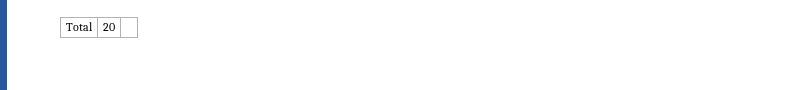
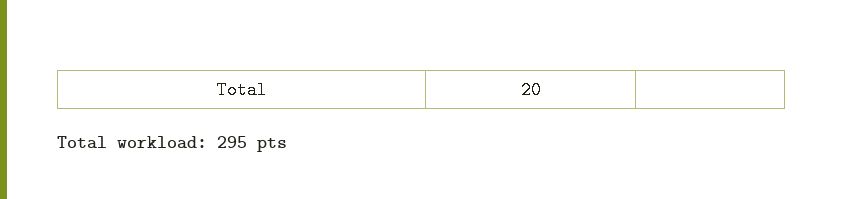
(115, 27) none -> [57,136,287,152] // Total workload: 295 pts

